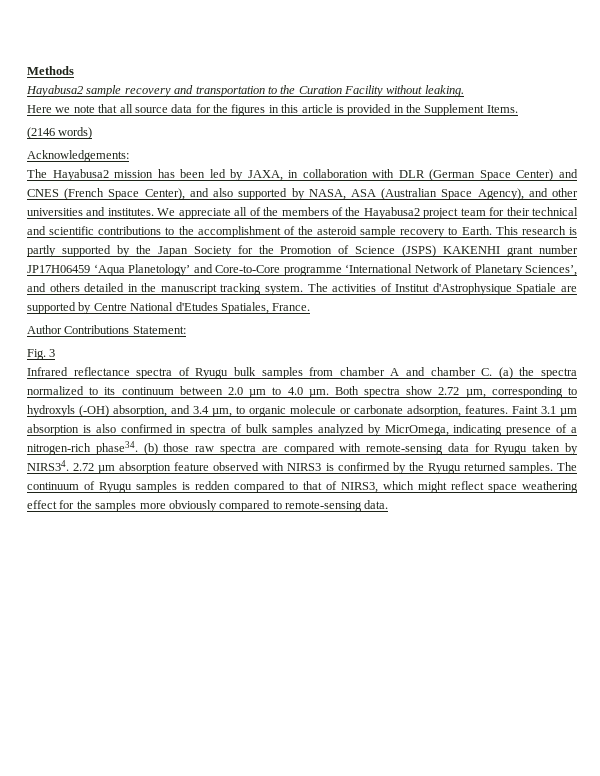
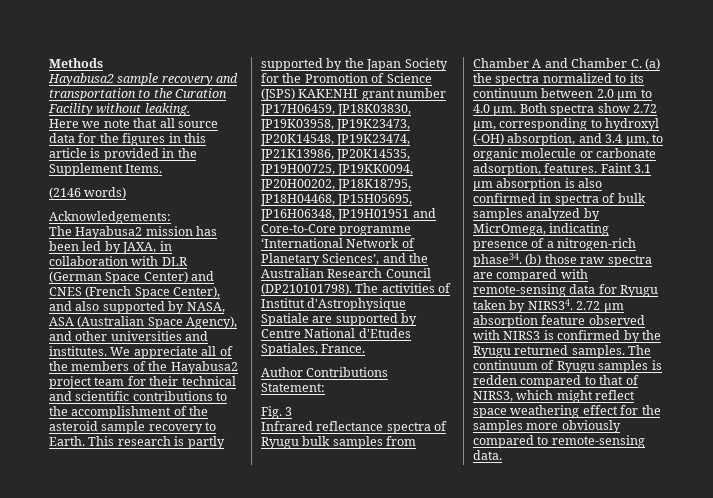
[27,264,190,276] JP17H06459 ‘Aqua Planetology’ -> [260,104,412,116] [260,119,411,131] [260,134,411,146] [260,149,411,161] [260,164,414,176] [260,179,412,191] [260,194,413,206] [260,209,410,221] JP17H06459, JP18K03830, JP19K03958, JP19K23473, JP20K14548, JP19K23474, JP21K13986, JP20K14535, JP19H00725, JP19KK0094, JP20H00202, JP18K18795, JP18H04468, JP15H05695, JP16H06348, JP19H01951
[49,283,303,295] others detailed in the manuscript tracking system. -> [409,253,429,263] [261,268,431,278] [261,283,352,295] the Australian Research Council (DP210101798).
[339,367,385,376] chamber -> [473,58,529,68] Chamber
[430,367,476,376] chamber -> [571,58,628,68] Chamber
[27,405,75,417] hydroxyls -> [605,118,660,131] hydroxyl

